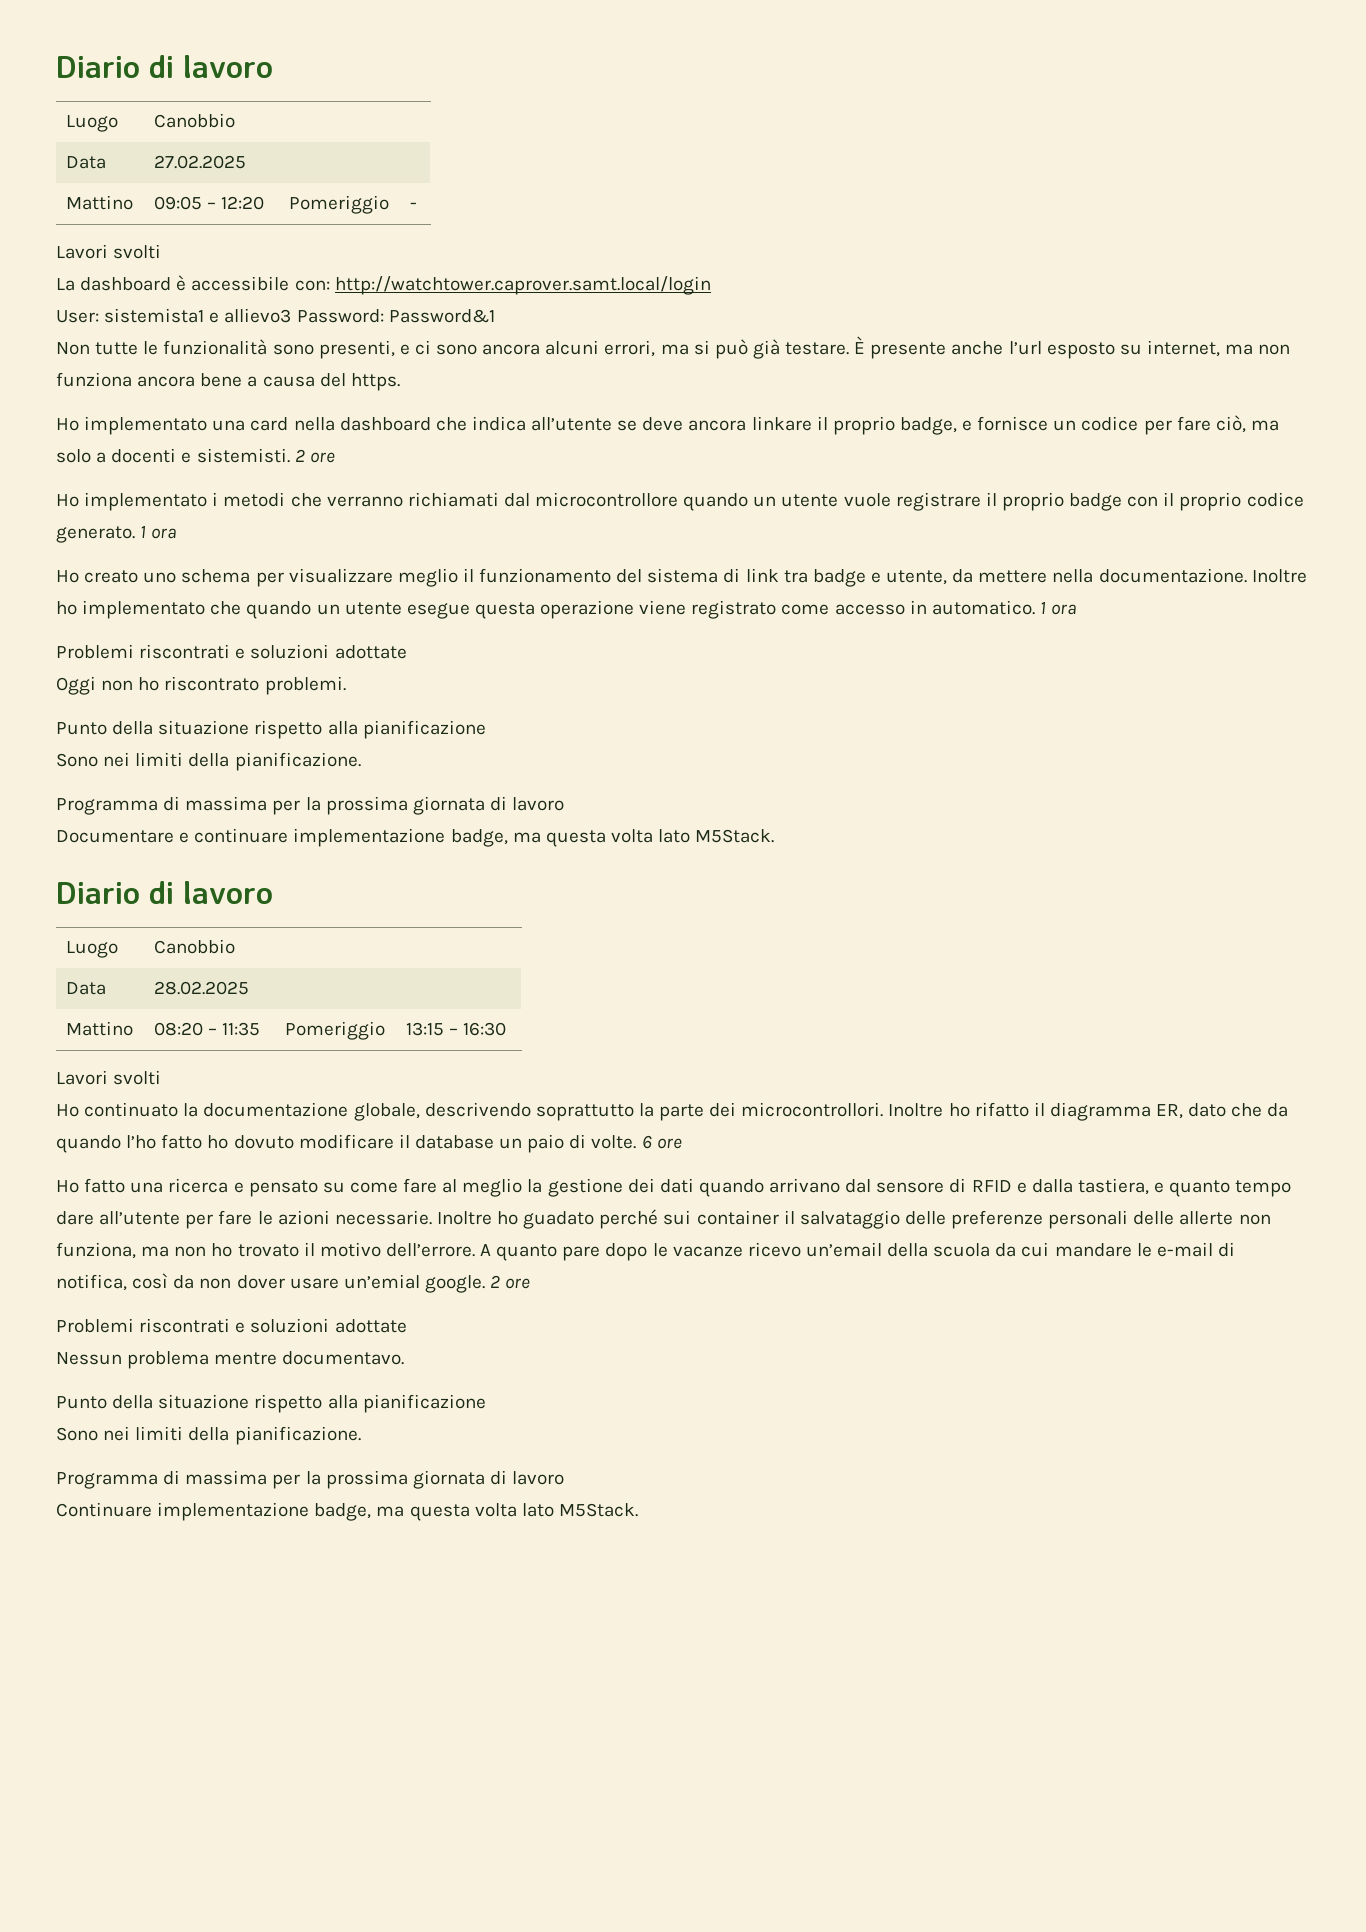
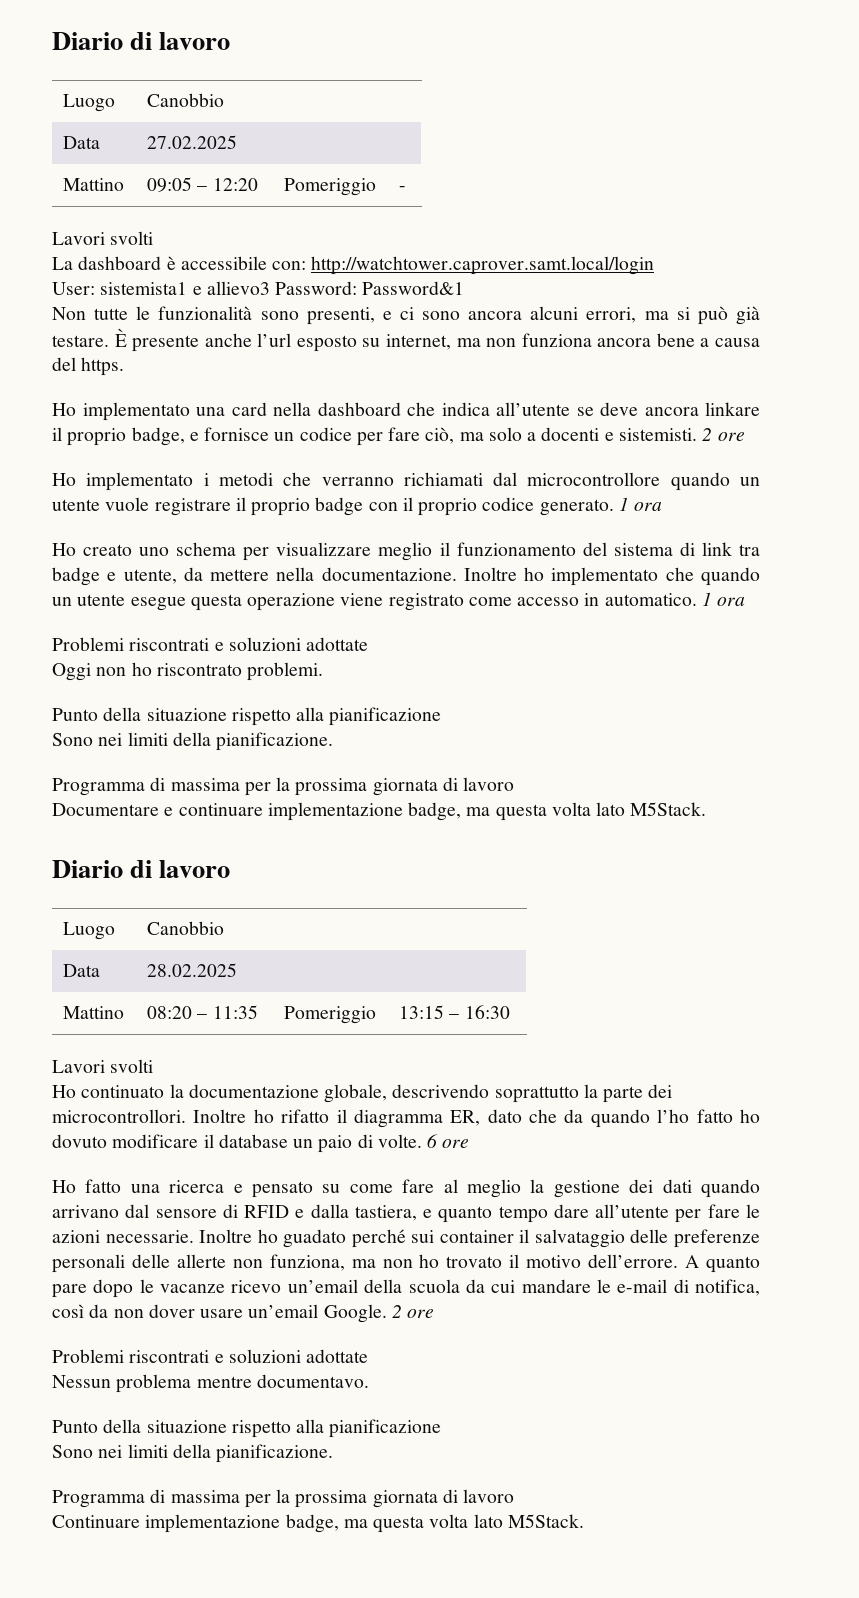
[343,1274,485,1293] un’emial google. -> [248,1304,387,1323] un’email Google.

